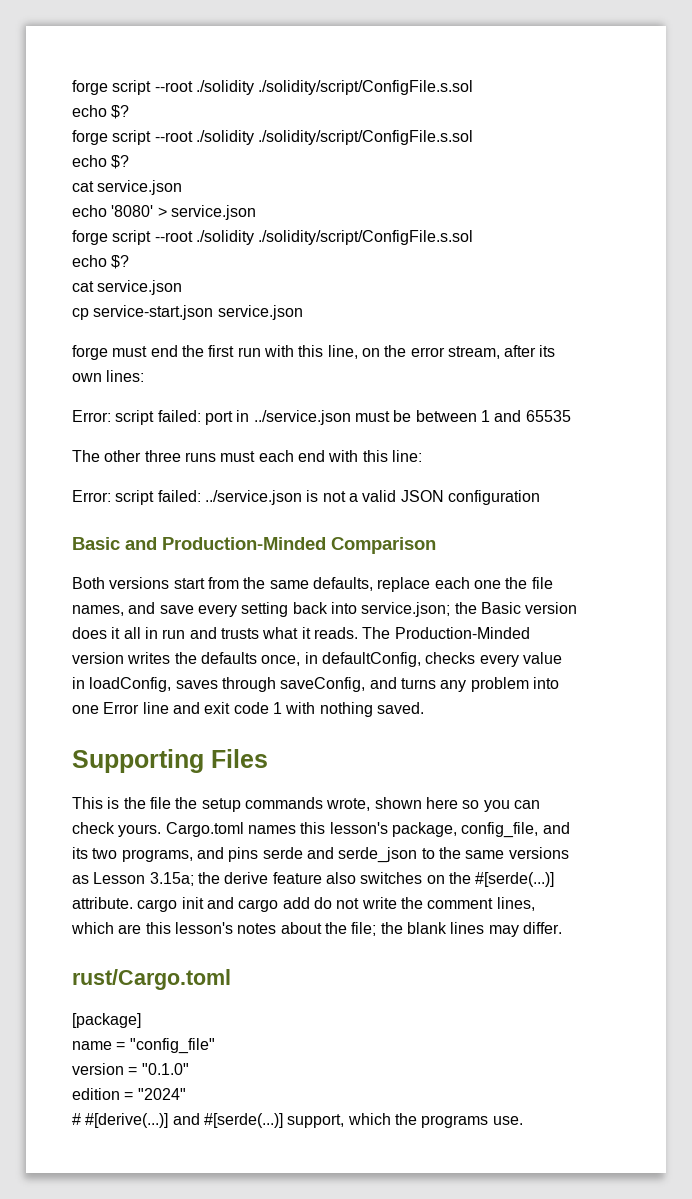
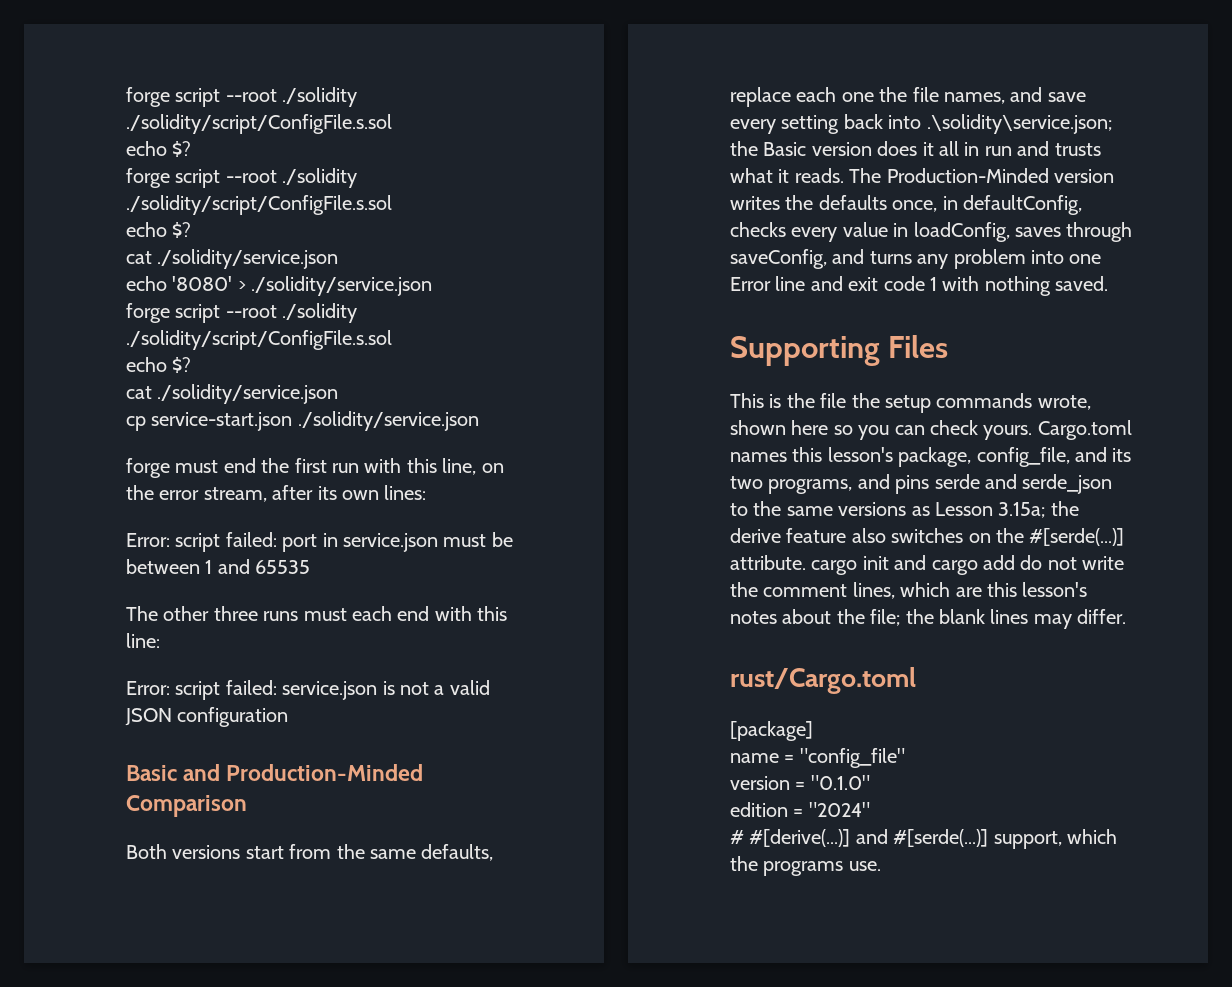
[97,180,183,195] service.json -> [157,249,339,269] ./solidity/service.json
[170,205,256,220] [72,230,474,245] [72,255,130,269] [72,280,183,295] service.json // forge script --root ./solidity ./solidity/script/ConfigFile.s.sol // echo $? // cat service.json -> [251,276,433,296] [126,303,358,323] [126,330,392,350] [126,357,192,373] [126,384,339,404] ./solidity/service.json // forge script --root ./solidity ./solidity/script/ConfigFile.s.sol // echo $? // cat ./solidity/service.json
[217,305,303,320] service.json -> [297,411,479,431] ./solidity/service.json
[253,410,351,425] ../service.json -> [343,533,438,552] service.json
[204,490,302,505] ../service.json -> [282,681,378,700] service.json
[361,602,451,617] service.json; -> [926,114,1112,134] .\solidity\service.json;

